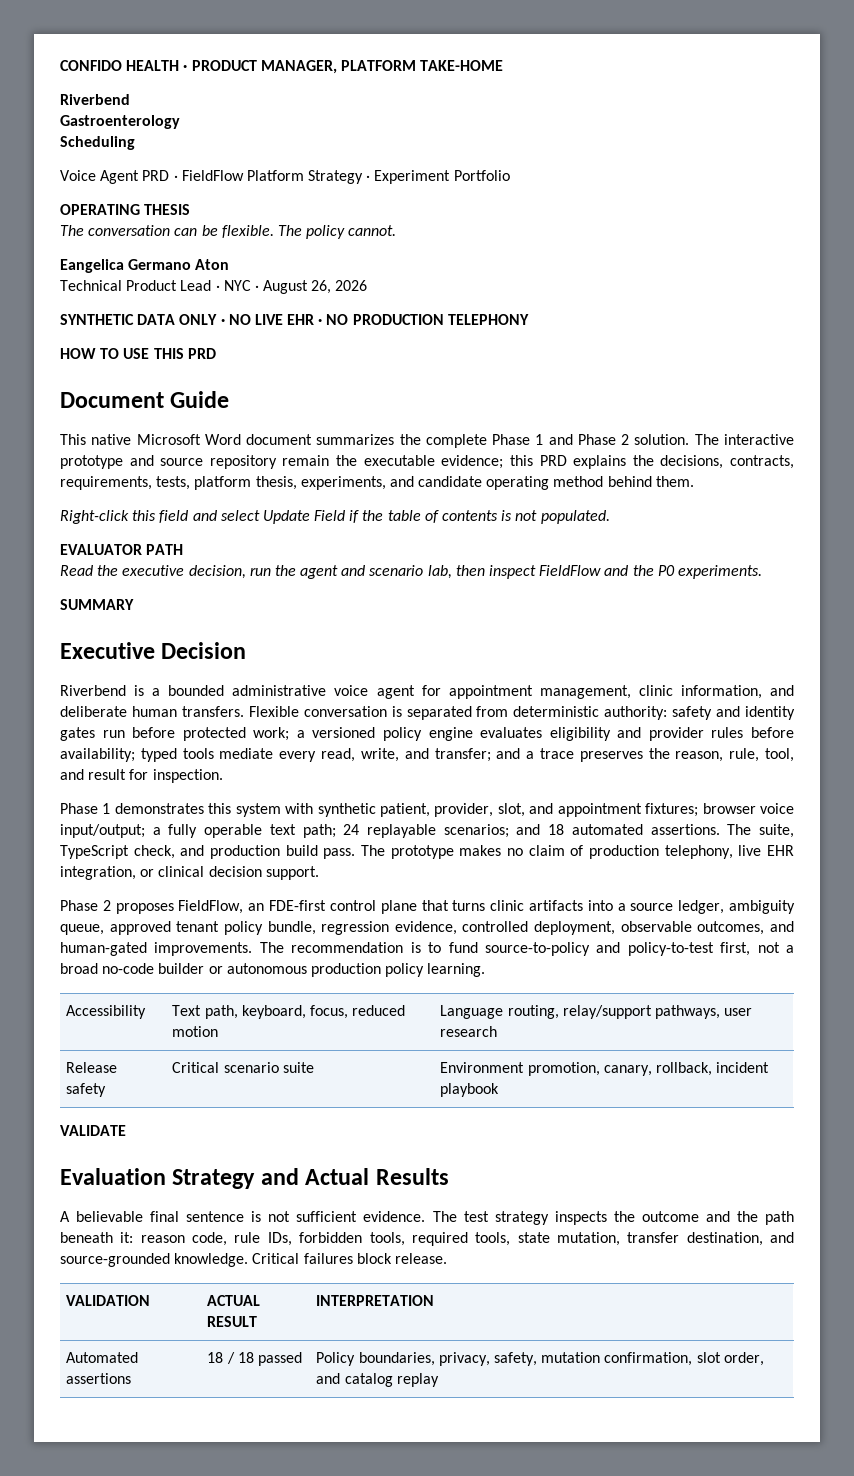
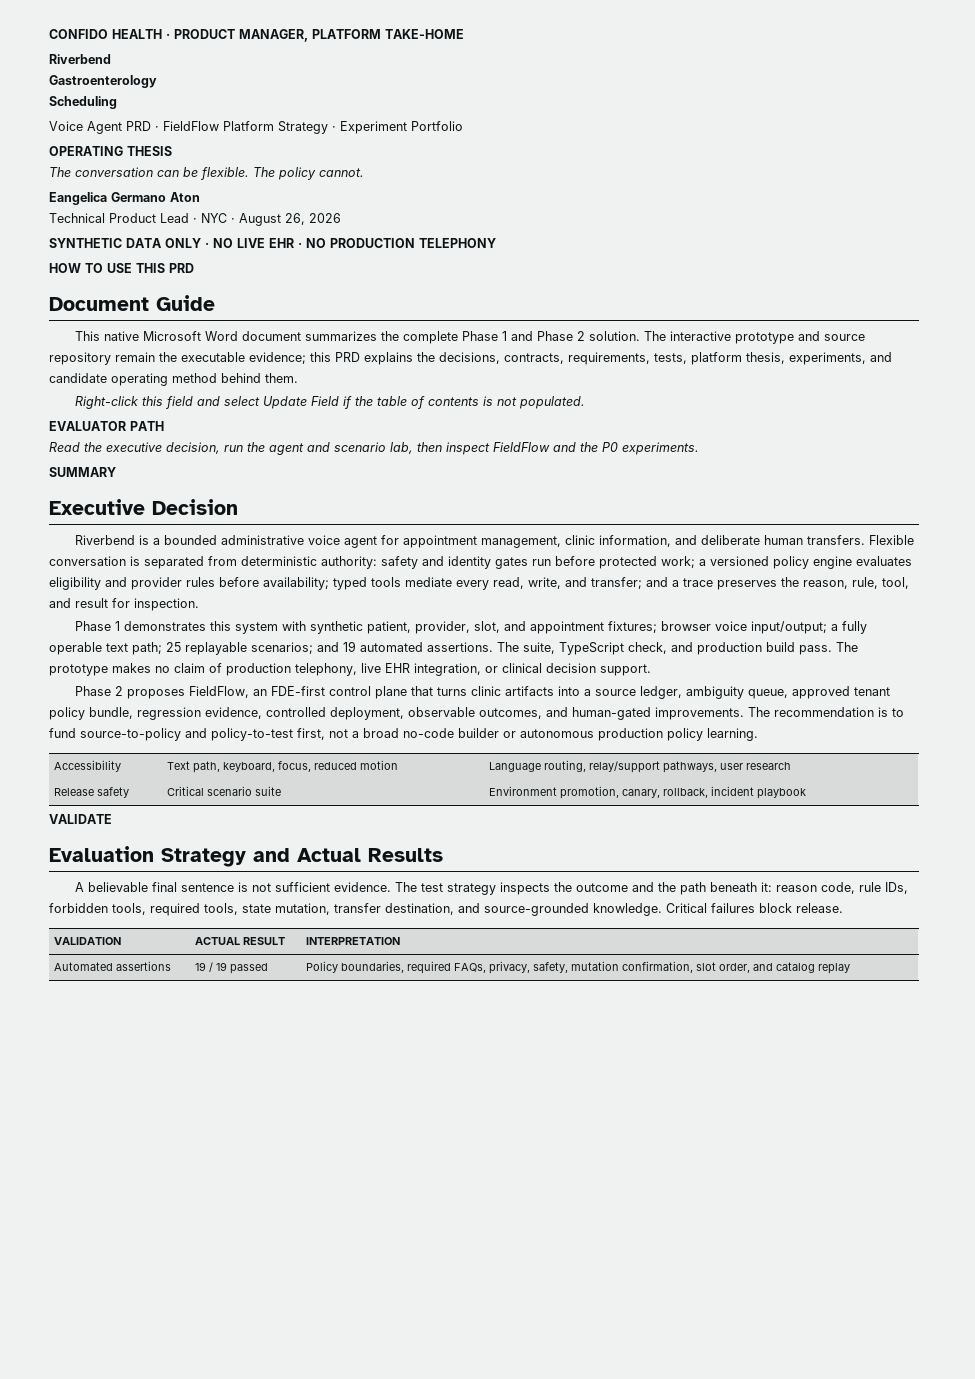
[343,824,360,835] 24 -> [166,642,181,652] 25
[548,824,565,835] 18 -> [343,641,356,652] 19
[207,1352,254,1364] 18 / 18 -> [195,962,228,972] 19 / 19
(435, 1359) none -> [407,961,487,974] required FAQs,

